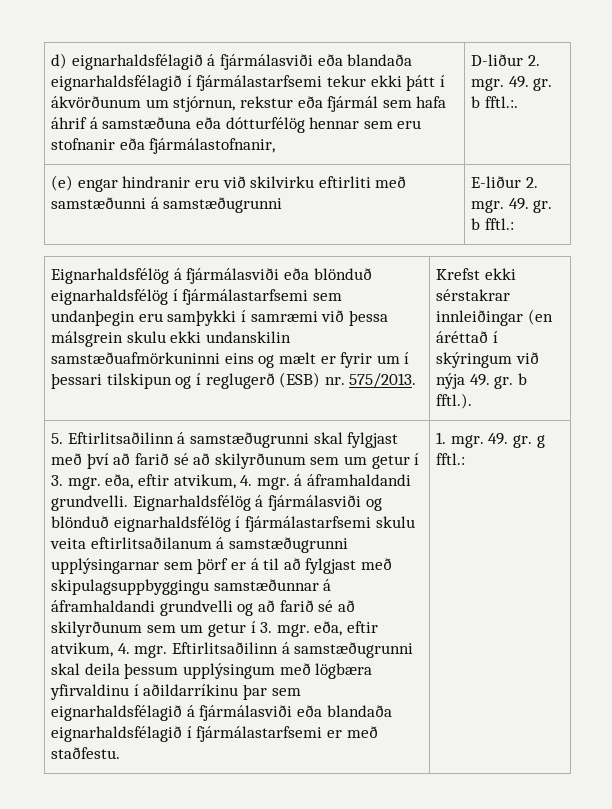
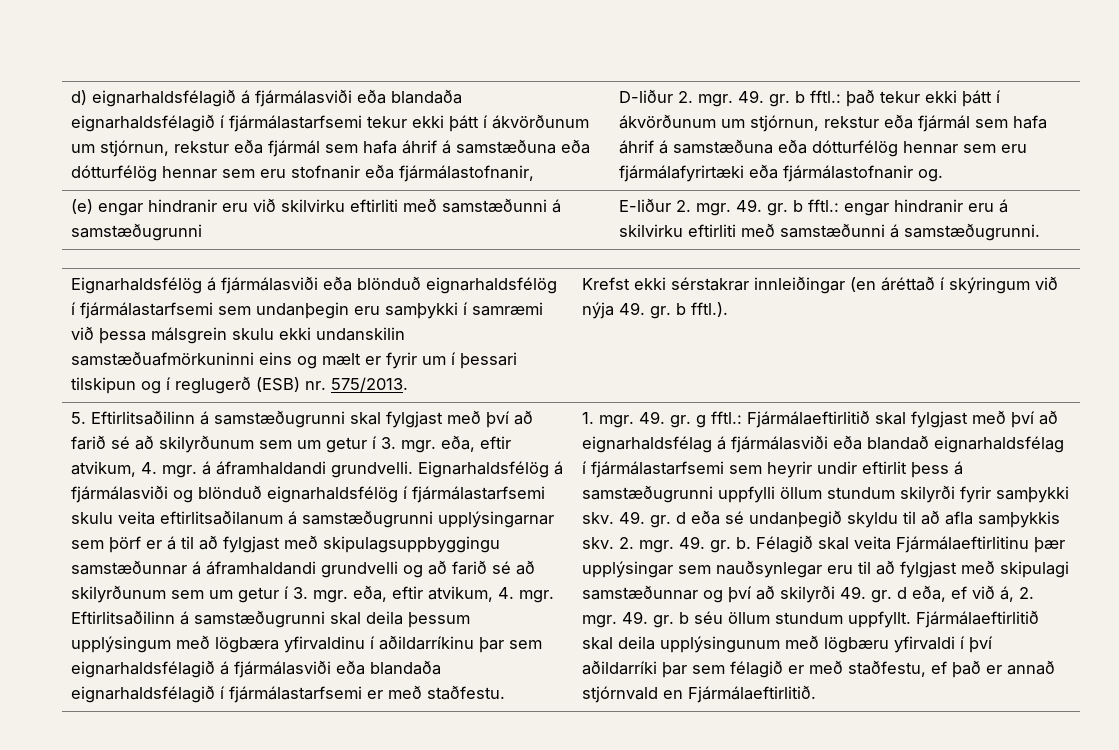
[484,96,518,108] fftl.:. -> [809,89,1001,107] [618,114,1047,132] [618,139,1027,157] [618,164,943,182] fftl.: það tekur ekki þátt í ákvörðunum um stjórnun, rekstur eða fjármál sem hafa áhrif á samstæðuna eða dótturfélög hennar sem eru fjármálafyrirtæki eða fjármálastofnanir og.
(514, 224) none -> [843,199,1008,216] [618,223,1040,241] engar hindranir eru á skilvirku eftirliti með samstæðunni á samstæðugrunni.
(466, 459) none -> [746,410,1058,428] [581,435,1064,453] [581,461,963,478] [581,485,1069,503] [581,510,1060,528] [581,535,1065,553] [581,560,1069,578] [581,585,1034,603] [581,610,1039,628] [581,635,993,653] [581,660,1055,678] [581,685,816,703] Fjármálaeftirlitið skal fylgjast með því að eignarhaldsfélag á fjármálasviði eða blandað eignarhaldsfélag í fjármálastarfsemi sem heyrir undir eftirlit þess á samstæðugrunni uppfylli öllum stundum skilyrði fyrir samþykki skv. 49. gr. d eða sé undanþegið skyldu til að afla samþykkis skv. 2. mgr. 49. gr. b. Félagið skal veita Fjármálaeftirlitinu þær upplýsingar sem nauðsynlegar eru til að fylgjast með skipulagi samstæðunnar og því að skilyrði 49. gr. d eða, ef við á, 2. mgr. 49. gr. b séu öllum stundum uppfyllt. Fjármálaeftirlitið skal deila upplýsingunum með lögbæru yfirvaldi í því aðildarríki þar sem félagið er með staðfestu, ef það er annað stjórnvald en Fjármálaeftirlitið.

